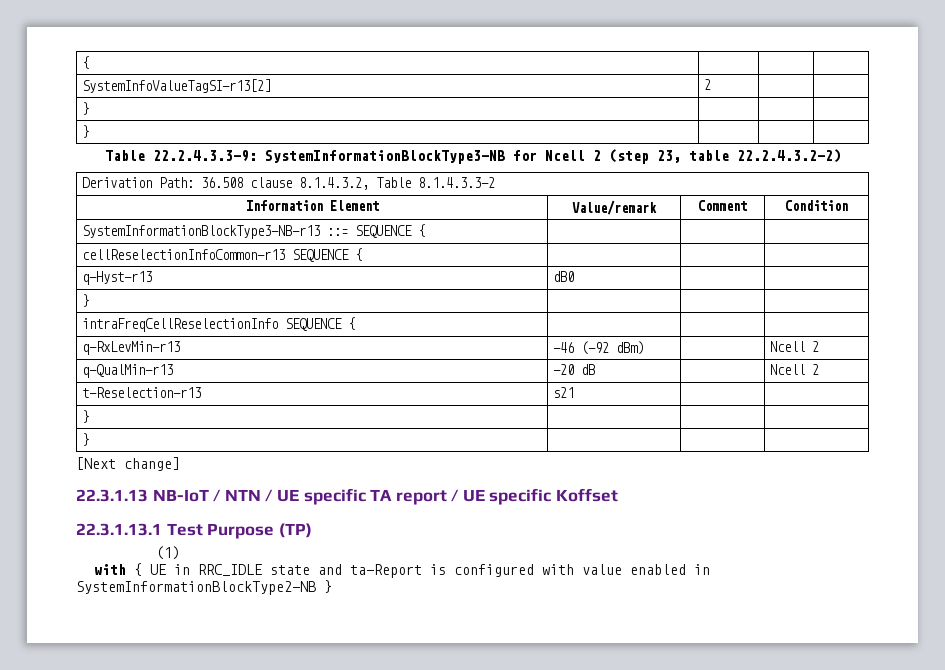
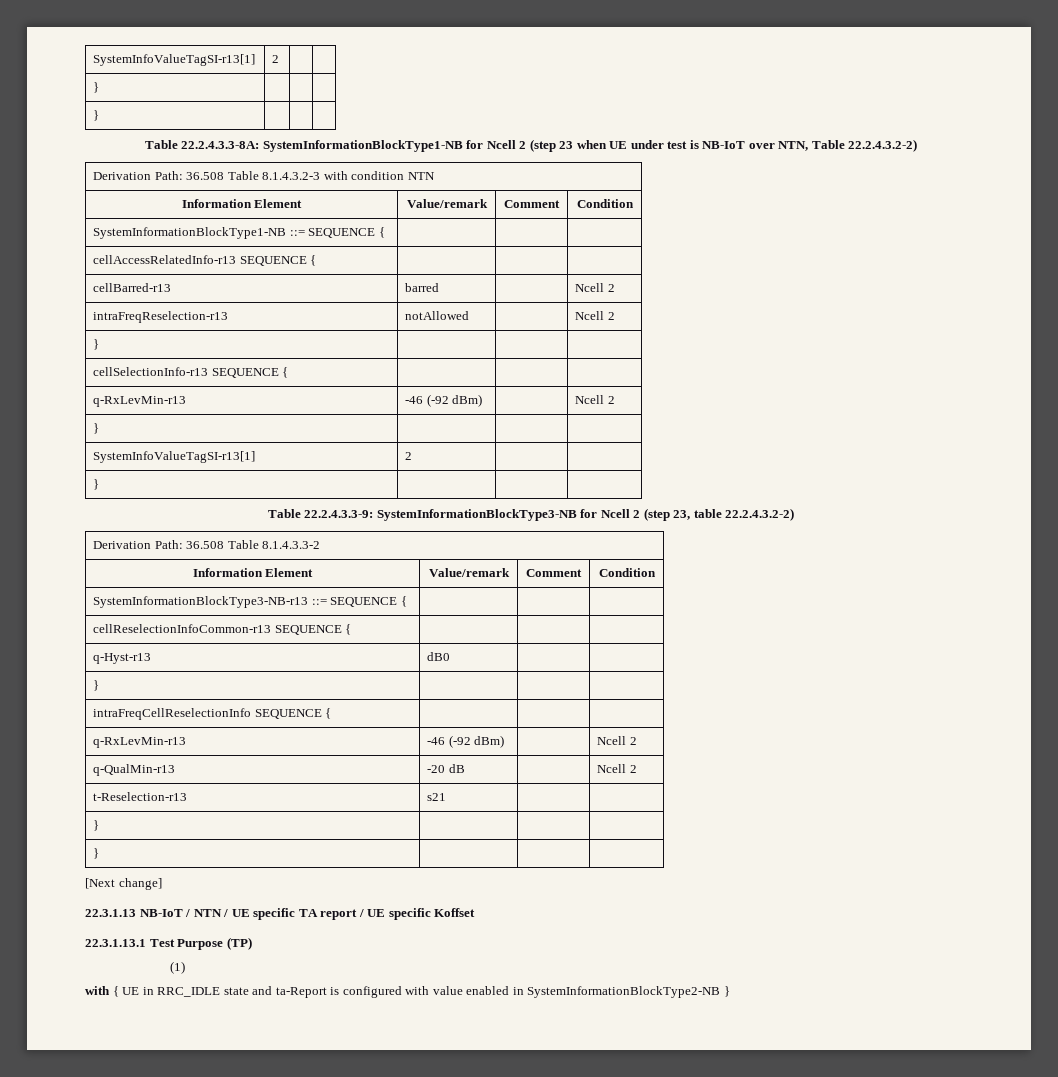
[81,56,89,69] [81,79,271,93] { | | | // SystemInfoValueTagSI-r13[2] -> [93,54,256,66] SystemInfoValueTagSI-r13[1]
(89, 131) none -> [144,139,918,152] [93,171,435,180] [181,199,303,208] [406,199,488,208] [504,200,560,208] [576,199,634,208] [93,227,385,239] [93,255,317,266] [93,283,172,292] [405,283,440,292] [575,283,615,292] [93,311,229,323] [405,311,470,320] [575,311,615,320] [93,339,100,350] [93,367,289,378] [93,396,187,407] [405,394,483,407] [575,395,615,404] [93,423,100,434] [93,451,256,463] [405,452,413,460] [93,479,100,490] // Table 22.2.4.3.3-8A: SystemInformationBlockType1-NB for Ncell 2 (step 23 when UE under test is NB-IoT over NTN, Table 22.2.4.3.2-2) // Derivation Path: 36.508 Table 8.1.4.3.2-3 with condition NTN // Information Element | Value/remark | Comment | Condition // SystemInformationBlockType1-NB ::= SEQUENCE { | | | // cellAccessRelatedInfo-r13 SEQUENCE { | | | // cellBarred-r13 | barred | | Ncell 2 // intraFreqReselection-r13 | notAllowed | | Ncell 2 // } | | | // cellSelectionInfo-r13 SEQUENCE { | | | // q-RxLevMin-r13 | -46 (-92 dBm) | | Ncell 2 // } | | | // SystemInfoValueTagSI-r13[1] | 2 | | // } | | |
[249,177,369,190] clause 8.1.4.3.2, -> (225, 545) none

